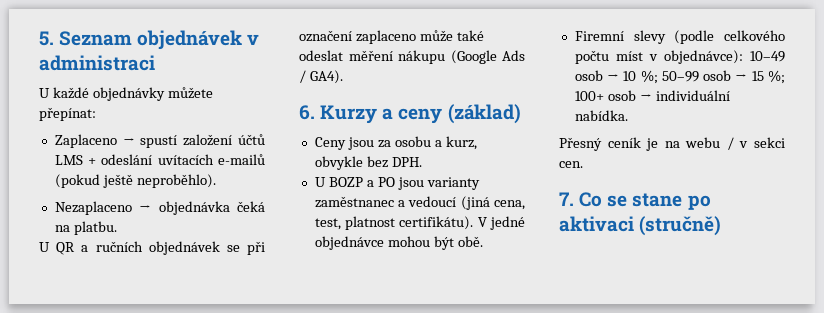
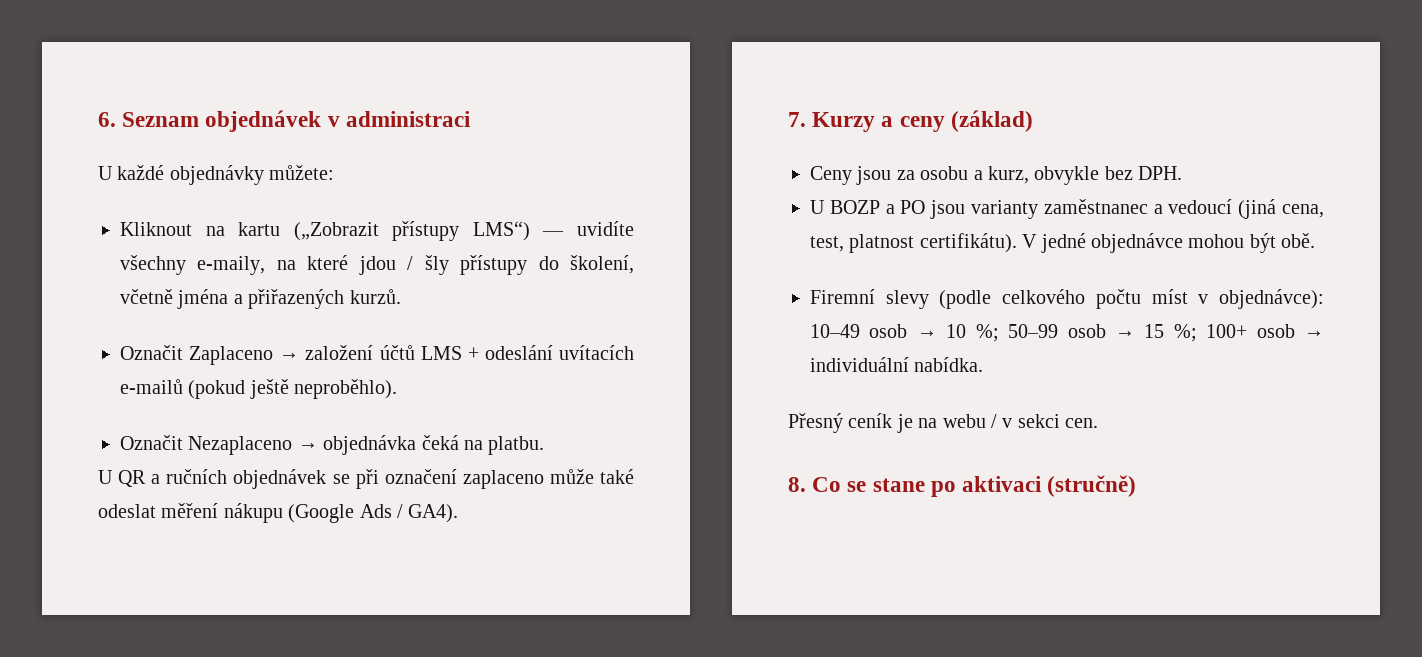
[39,31,54,46] 5. -> [98,112,116,127] 6.
[167,87,213,99] [39,107,96,121] můžete přepínat: // -> [269,165,335,180] [120,221,634,241] [120,255,635,275] [120,289,401,309] [120,345,183,360] můžete: // Kliknout na kartu („Zobrazit přístupy LMS“) — uvidíte všechny e-maily, na které jdou / šly přístupy do školení, včetně jména a přiřazených kurzů. // Označit
[140,135,178,148] spustí -> (300, 356) none
(216, 181) none -> [120,435,183,450] Označit
[299,105,315,120] 6. -> [788,112,806,127] 7.
[559,192,574,206] 7. -> [788,477,806,492] 8.

